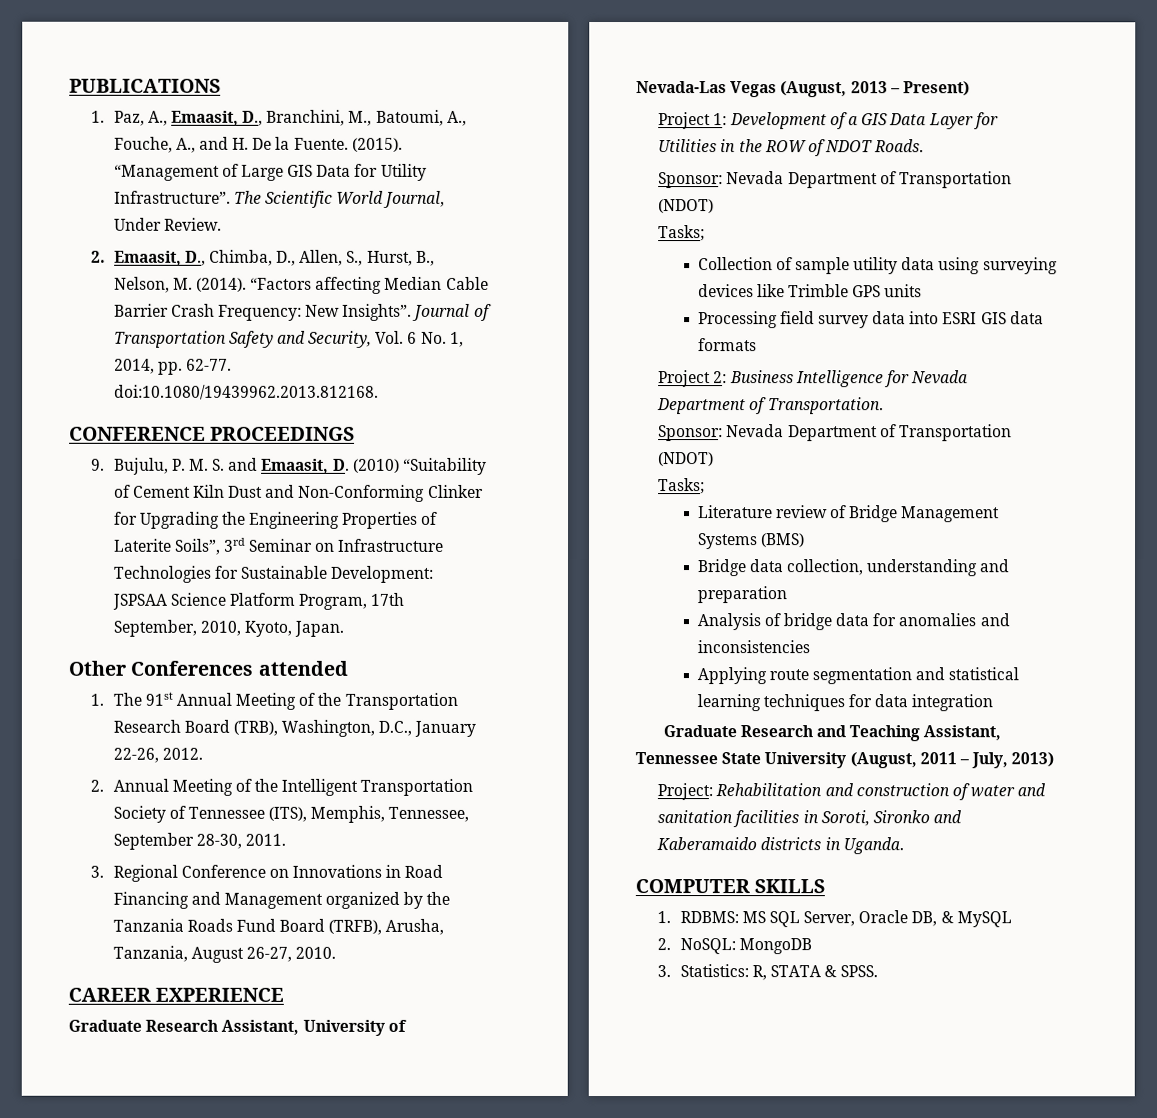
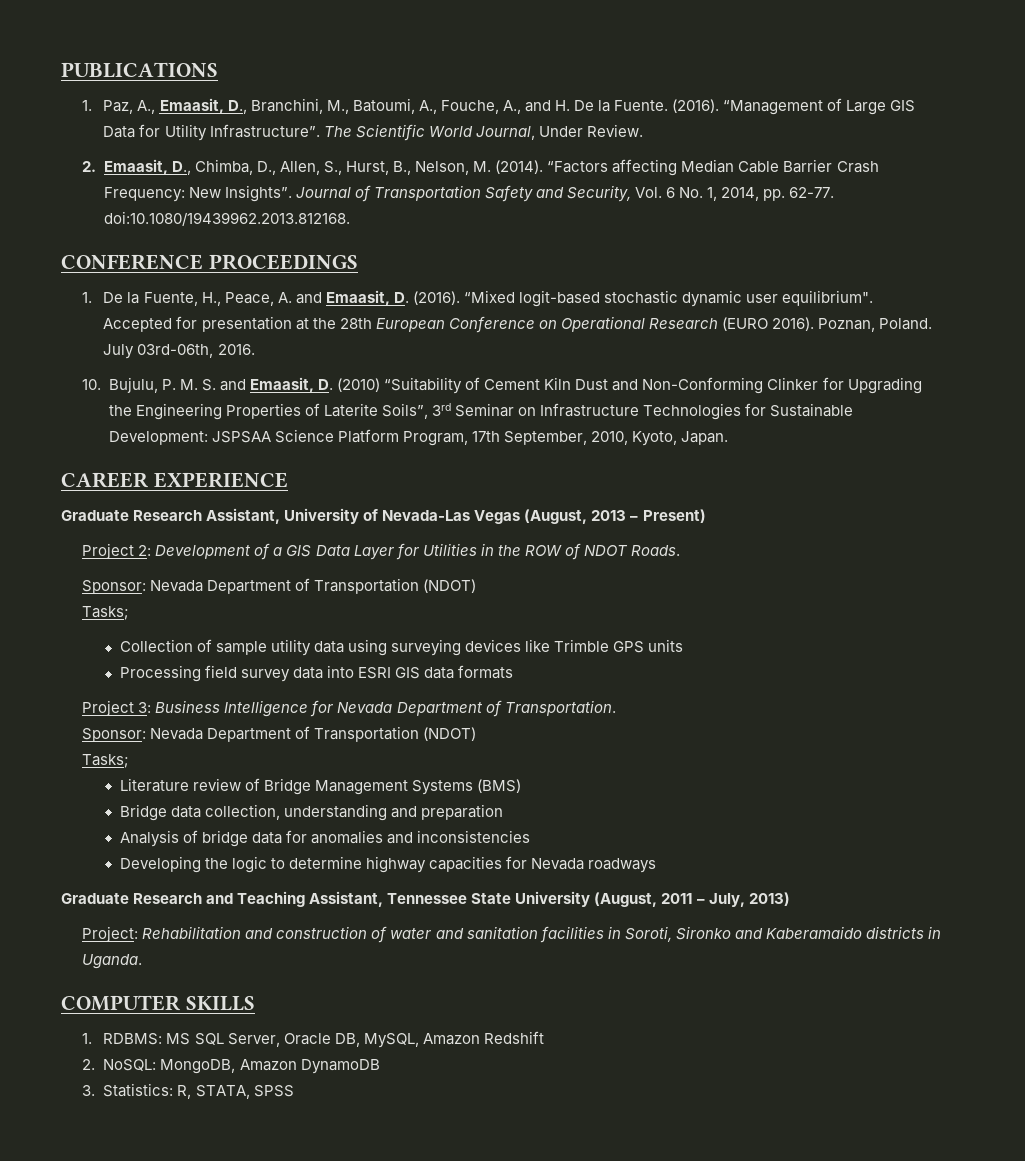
[351,137,403,152] (2015). -> [672,99,720,113] (2016).
[91,458,106,471] 9. -> [82,290,874,307] [103,316,933,333] [103,344,255,359] [82,379,102,390] 1. De la Fuente, H., Peace, A. and Emaasit, D. (2016). “Mixed logit-based stochastic dynamic user equilibrium". Accepted for presentation at the 28th European Conference on Operational Research (EURO 2016). Poznan, Poland. July 03rd-06th, 2016. // 10.
[68,660,348,676] [90,691,458,710] [112,719,477,737] [112,747,203,763] [90,778,474,796] [112,805,470,823] [112,832,286,850] [90,864,444,882] [112,891,451,909] [112,918,445,935] [112,945,337,963] // Other Conferences attended // 1. The 91st Annual Meeting of the Transportation Research Board (TRB), Washington, D.C., January 22-26, 2012. // 2. Annual Meeting of the Intelligent Transportation Society of Tennessee (ITS), Memphis, Tennessee, September 28-30, 2011. // 3. Regional Conference on Innovations in Road Financing and Management organized by the Tanzania Roads Fund Board (TRFB), Arusha, Tanzania, August 26-27, 2010. -> (729, 438) none
[713,113,728,126] 1: -> [138,545,152,556] 2:
[713,371,728,384] 2: -> [138,702,152,713] 3:
[696,667,1020,685] [696,694,994,712] Applying route segmentation and statistical learning techniques for data integration -> [119,856,657,873] Developing the logic to determine highway capacities for Nevada roadways
[940,911,1012,928] & MySQL -> [363,1031,544,1048] MySQL, Amazon Redshift
[738,938,812,955] MongoDB -> [160,1059,380,1074] MongoDB, Amazon DynamoDB
[769,965,879,978] STATA & SPSS. -> [195,1085,294,1099] STATA, SPSS

